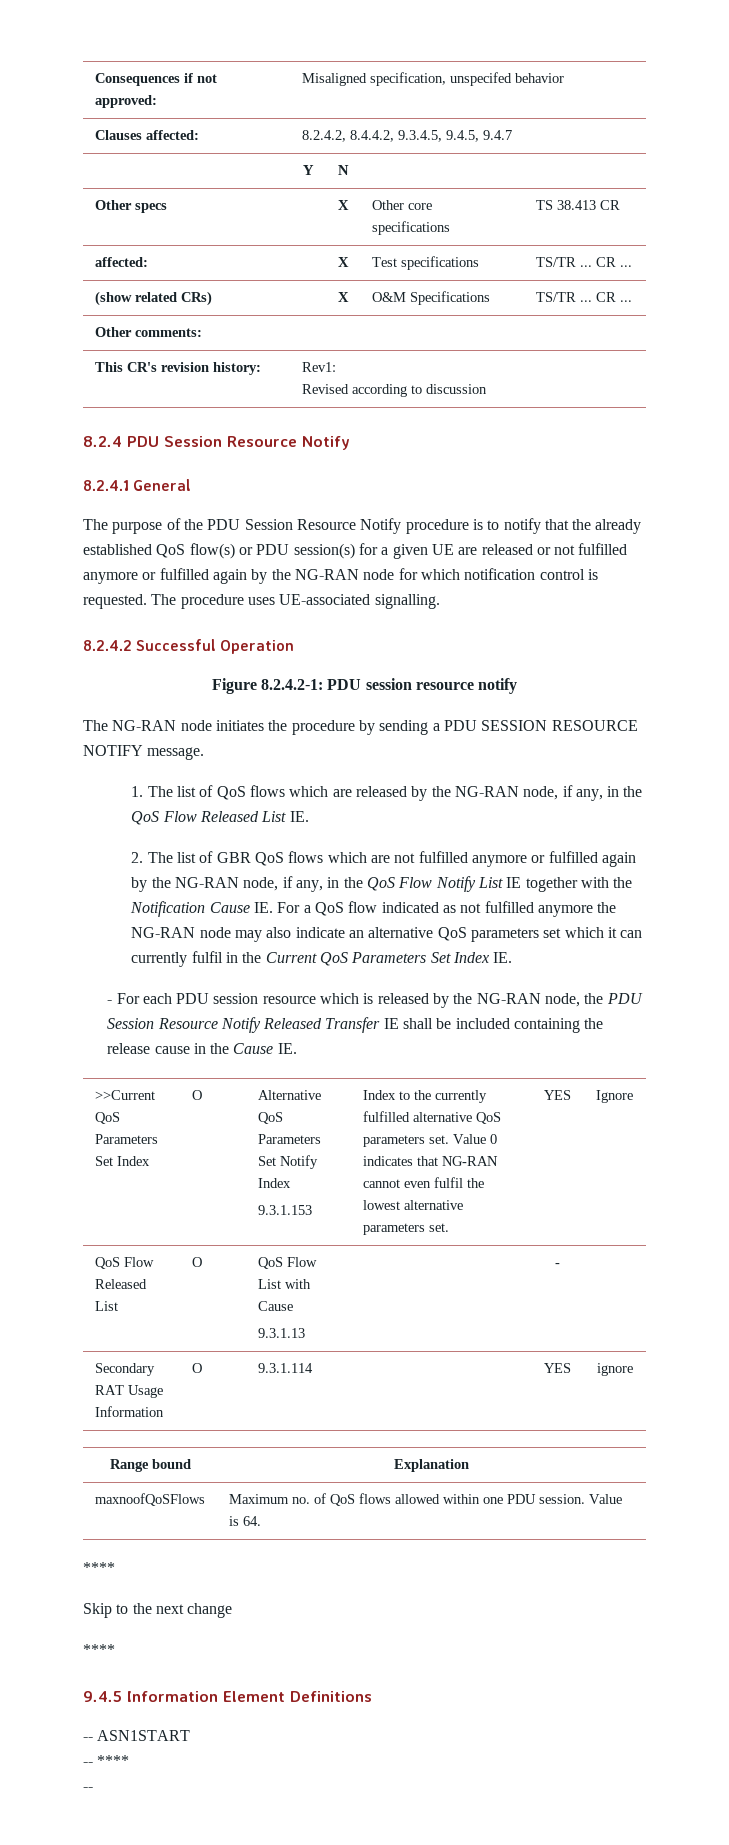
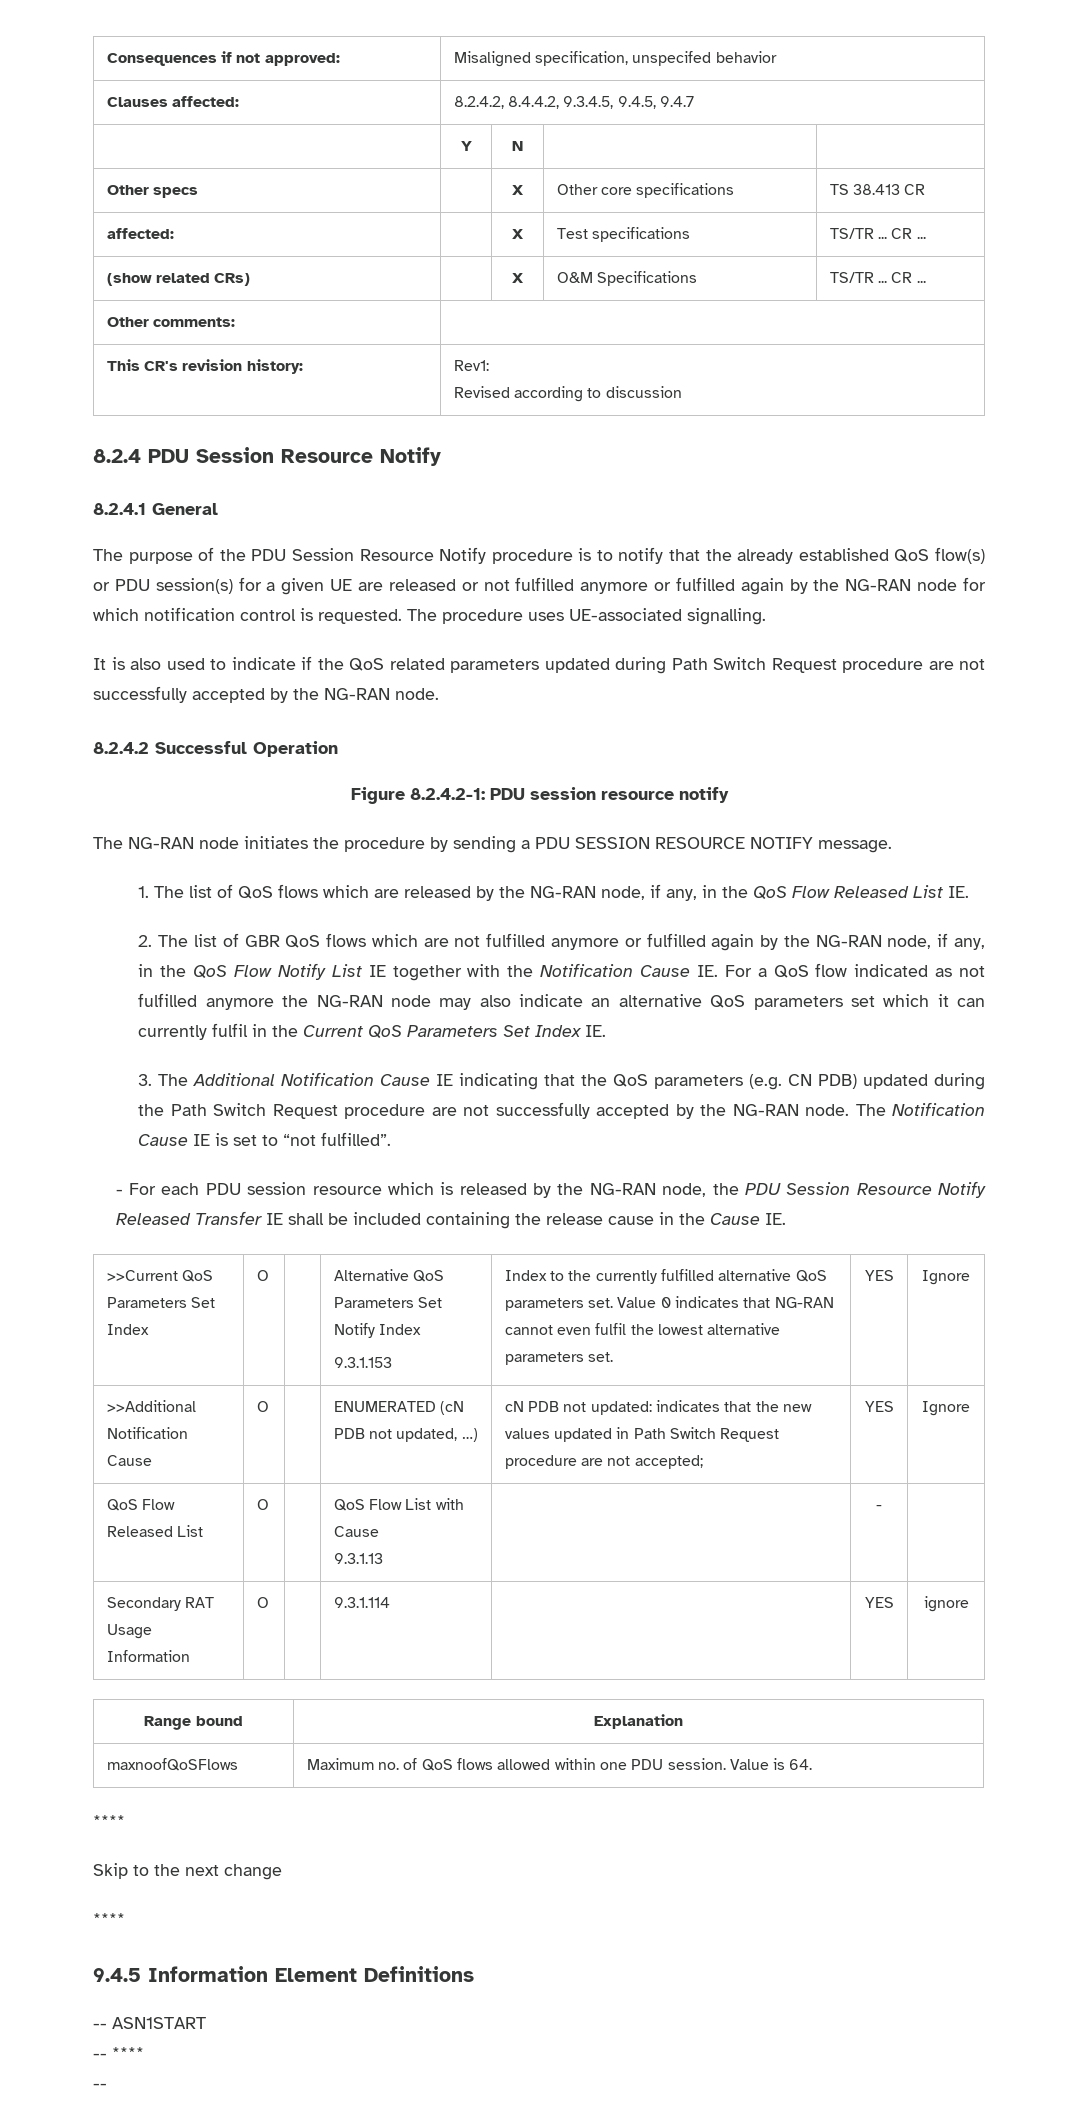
(440, 601) none -> [93,656,985,674] [93,686,439,703] // It is also used to indicate if the QoS related parameters updated during Path Switch Request procedure are not successfully accepted by the NG-RAN node.
(513, 957) none -> [138,1072,986,1090] [138,1102,985,1119] [138,1132,392,1146] // 3. The Additional Notification Cause IE indicating that the QoS parameters (e.g. CN PDB) updated during the Path Switch Request procedure are not successfully accepted by the NG-RAN node. The Notification Cause IE is set to “not fulfilled”.
(633, 1096) none -> [106,1400,196,1412] [106,1427,188,1439] [106,1455,152,1466] [256,1401,269,1412] [333,1401,464,1415] [333,1428,478,1442] [504,1400,812,1415] [504,1427,780,1442] [504,1455,703,1469] [864,1401,894,1412] [922,1401,970,1416] // >>Additional Notification Cause | O | | ENUMERATED (cN PDB not updated, …) | cN PDB not updated: indicates that the new values updated in Path Switch Request procedure are not accepted; | YES | Ignore

